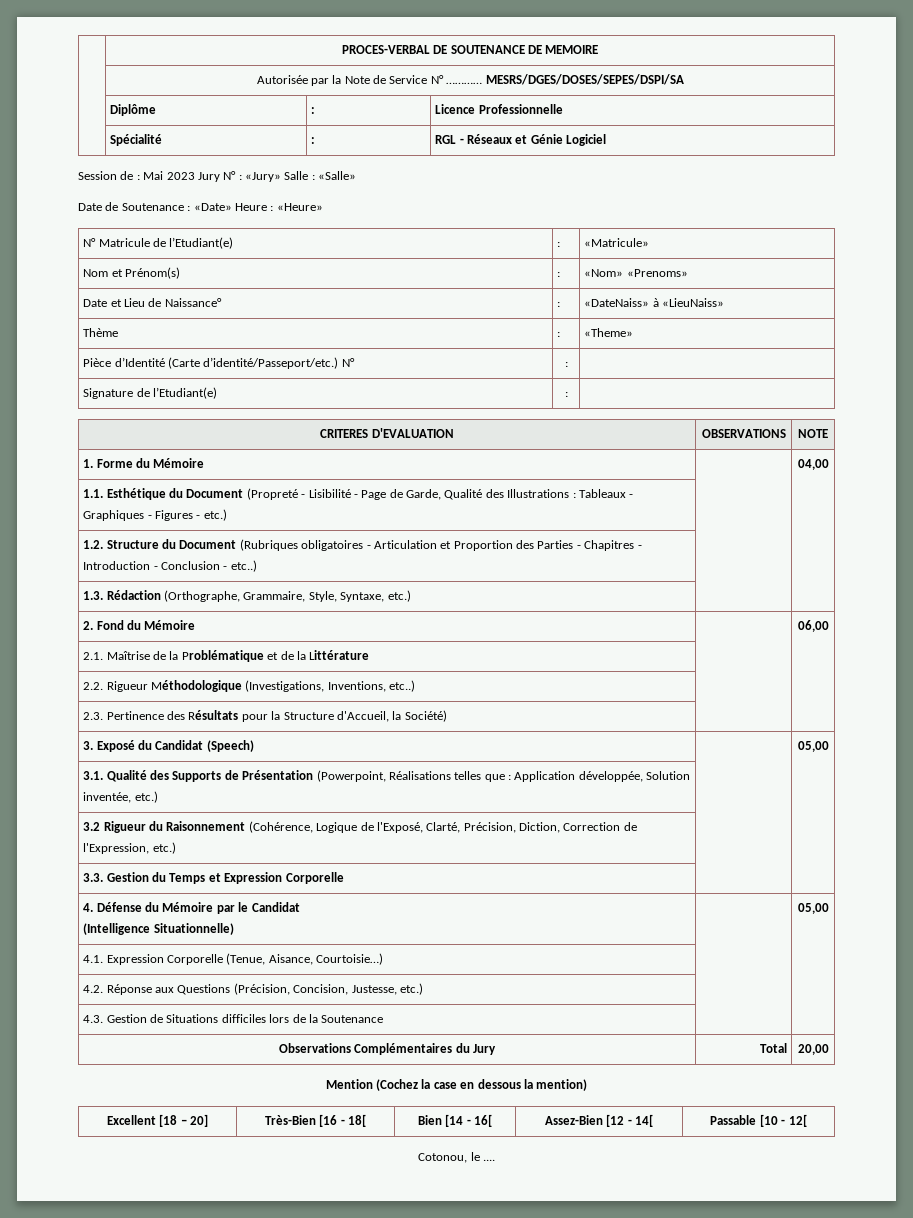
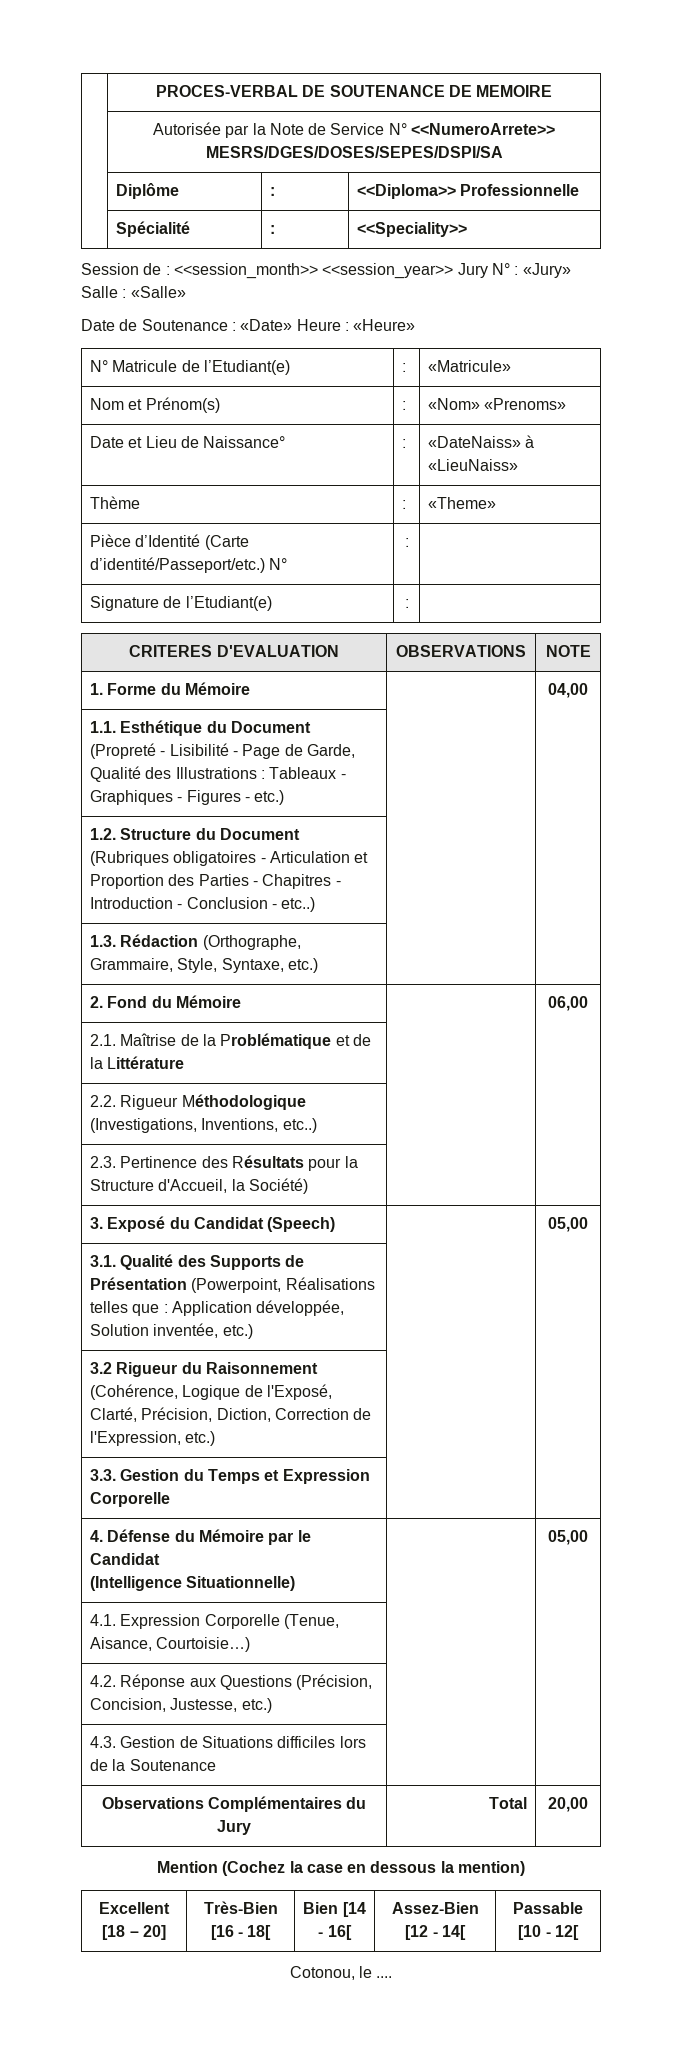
[446,82,483,84] ………… -> [411,123,556,135] <<NumeroArrete>>
[435,104,476,114] Licence -> [357,184,457,199] <<Diploma>>
[435,134,607,146] RGL - Réseaux et Génie Logiciel -> [357,222,468,237] <<Speciality>>
[143,171,195,180] Mai 2023 -> [173,263,454,279] <<session_month>> <<session_year>>

